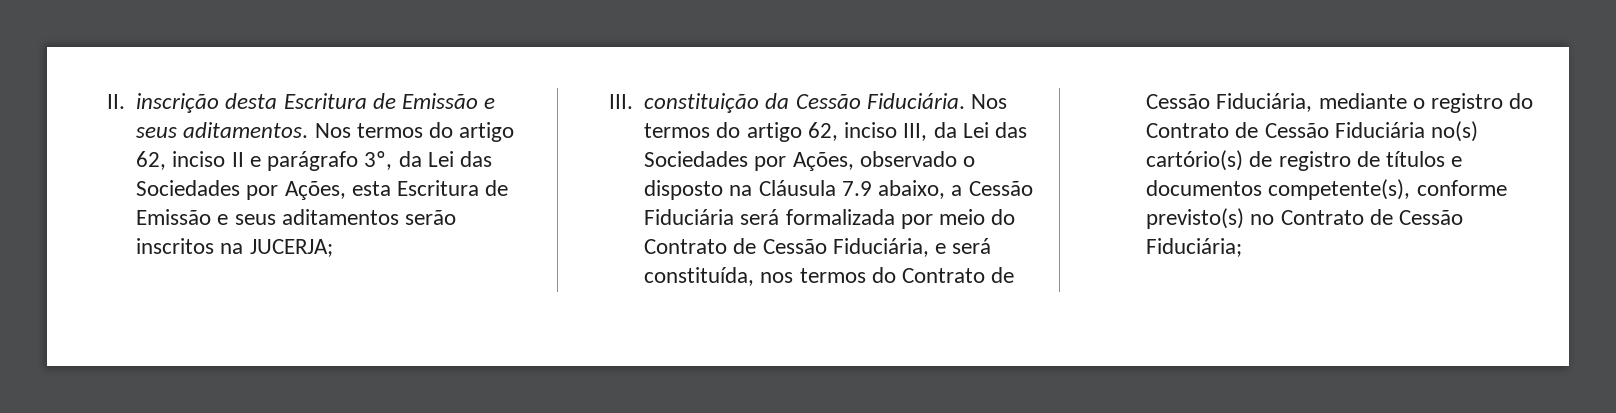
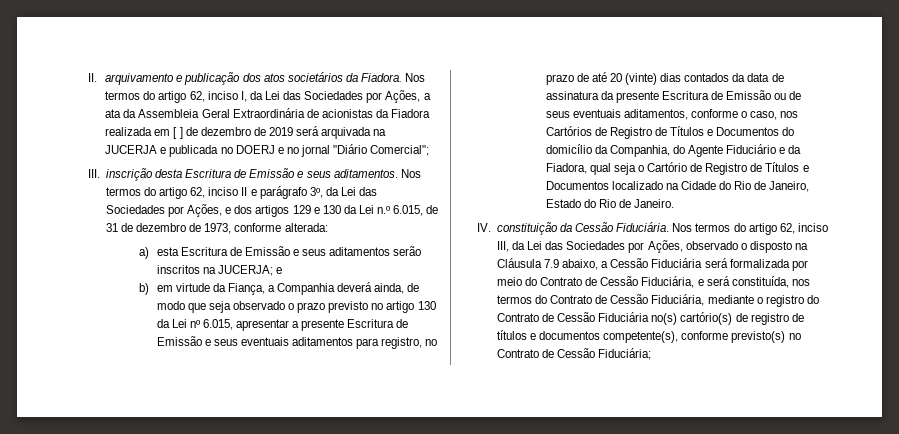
(125, 101) none -> [105,72,426,85] [105,90,431,103] [105,108,431,118] [105,126,387,139] [105,144,430,157] [88,169,101,178] arquivamento e publicação dos atos societários da Fiadora. Nos termos do artigo 62, inciso I, da Lei das Sociedades por Ações, a ata da Assembleia Geral Extraordinária de acionistas da Fiadora realizada em [ ] de dezembro de 2019 será arquivada na JUCERJA e publicada no DOERJ e no jornal "Diário Comercial"; // III.
(346, 190) none -> [225,205,439,217] [105,223,328,234] [139,247,150,259] e dos artigos 129 e 130 da Lei n.º 6.015, de 31 de dezembro de 1973, conforme alterada: // a)
[608,94,633,109] // III. -> [275,267,282,274] [139,282,420,295] [156,301,436,313] [156,319,409,331] [156,336,438,349] [545,72,784,85] [545,90,802,103] [545,109,799,120] [545,126,795,139] [545,144,802,157] [545,162,809,175] [545,181,810,192] [545,199,675,208] [477,223,492,232] e // b) em virtude da Fiança, a Companhia deverá ainda, de modo que seja observado o prazo previsto no artigo 130 da Lei nº 6.015, apresentar a presente Escritura de Emissão e seus eventuais aditamentos para registro, no prazo de até 20 (vinte) dias contados da data de assinatura da presente Escritura de Emissão ou de seus eventuais aditamentos, conforme o caso, nos Cartórios de Registro de Títulos e Documentos do domicílio da Companhia, do Agente Fiduciário e da Fiadora, qual seja o Cartório de Registro de Títulos e Documentos localizado na Cidade do Rio de Janeiro, Estado do Rio de Janeiro. // IV.

